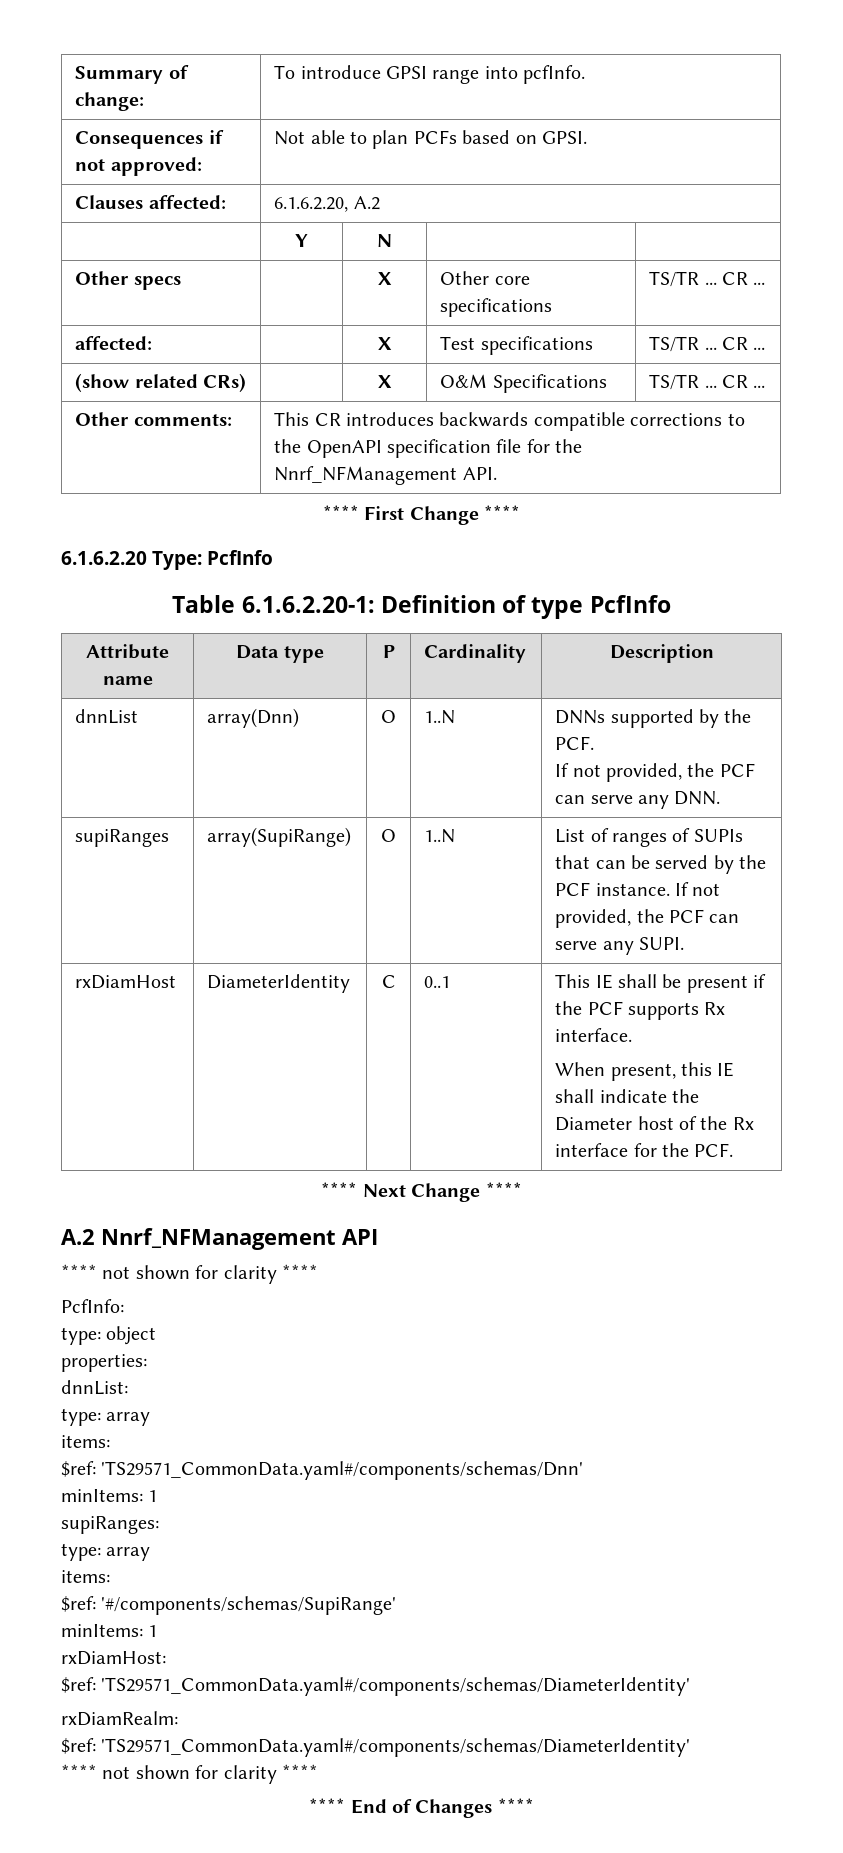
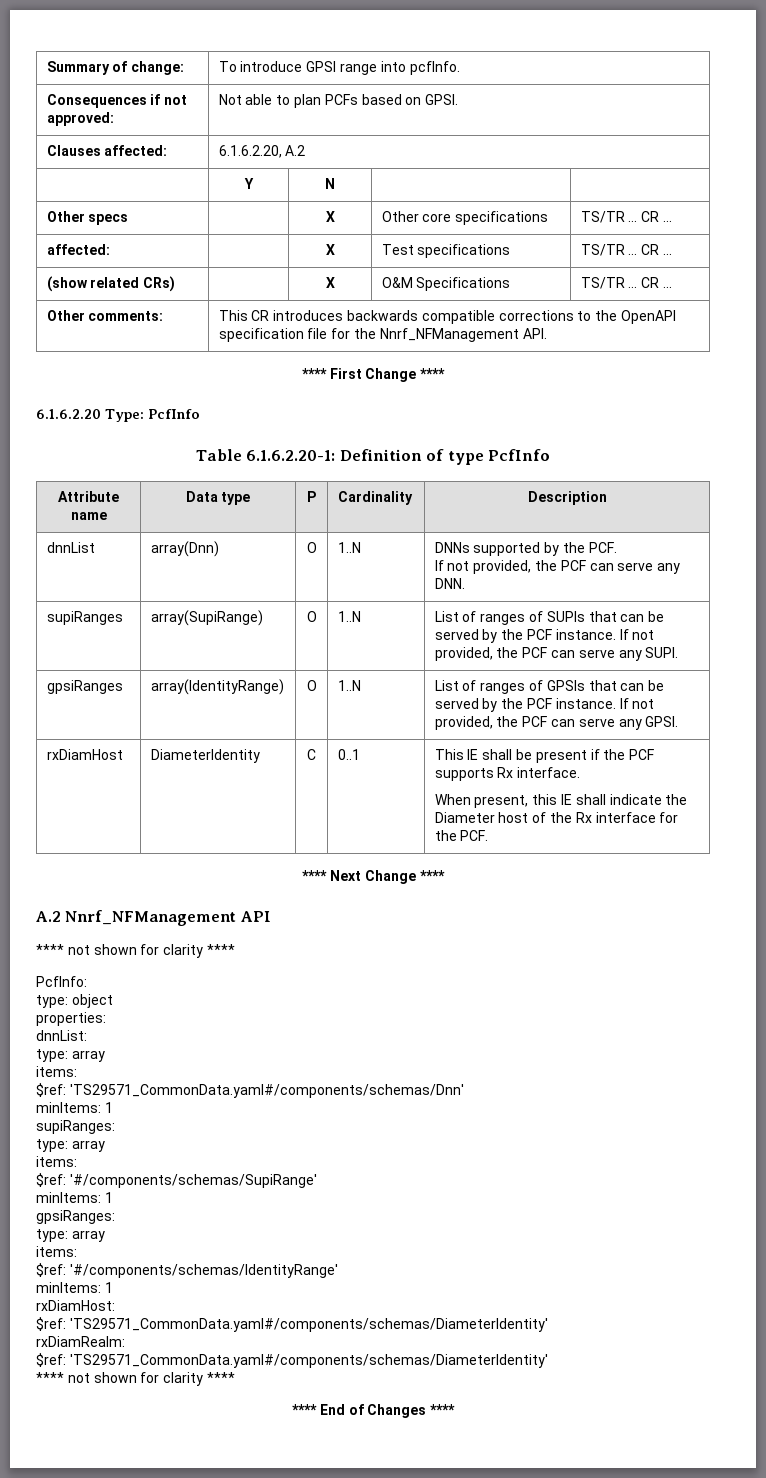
(684, 943) none -> [46,680,123,694] [150,679,284,695] [306,680,317,691] [337,680,361,691] [434,680,665,694] [434,698,655,712] [434,716,679,730] // gpsiRanges | array(IdentityRange) | O | 1..N | List of ranges of GPSIs that can be served by the PCF instance. If not provided, the PCF can serve any GPSI.
(158, 1631) none -> [36,1210,115,1224] [36,1229,105,1242] [36,1246,77,1257] [36,1263,338,1278] [36,1282,113,1293] // gpsiRanges: // type: array // items: // $ref: '#/components/schemas/IdentityRange' // minItems: 1

